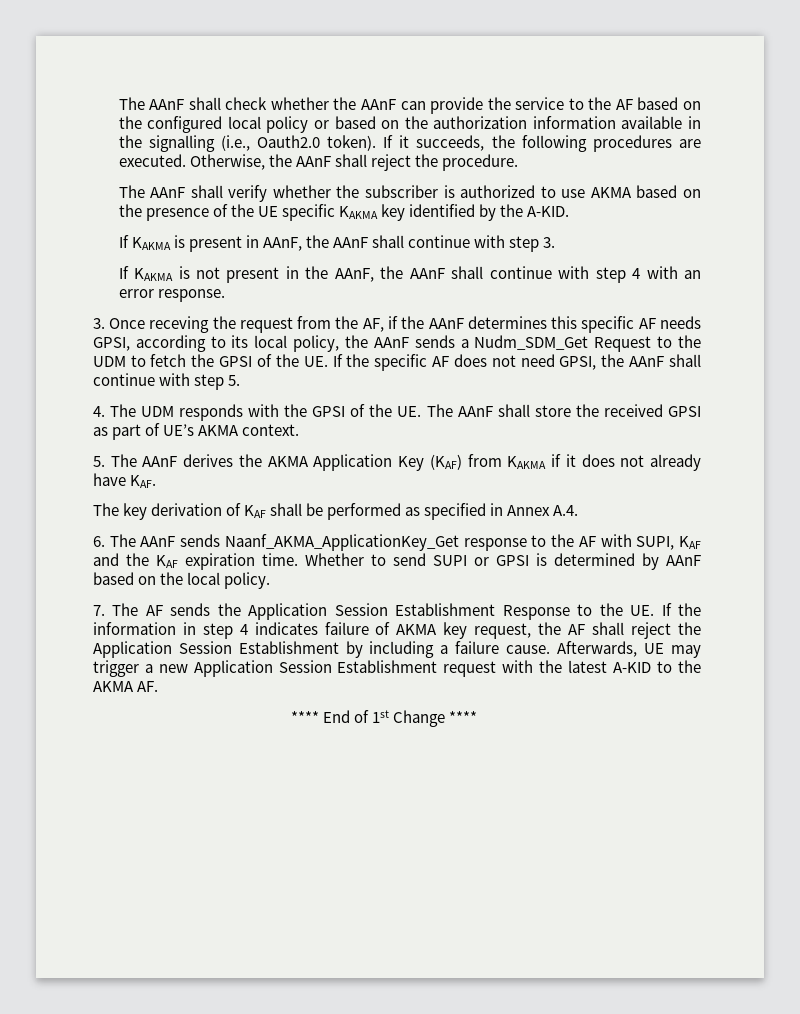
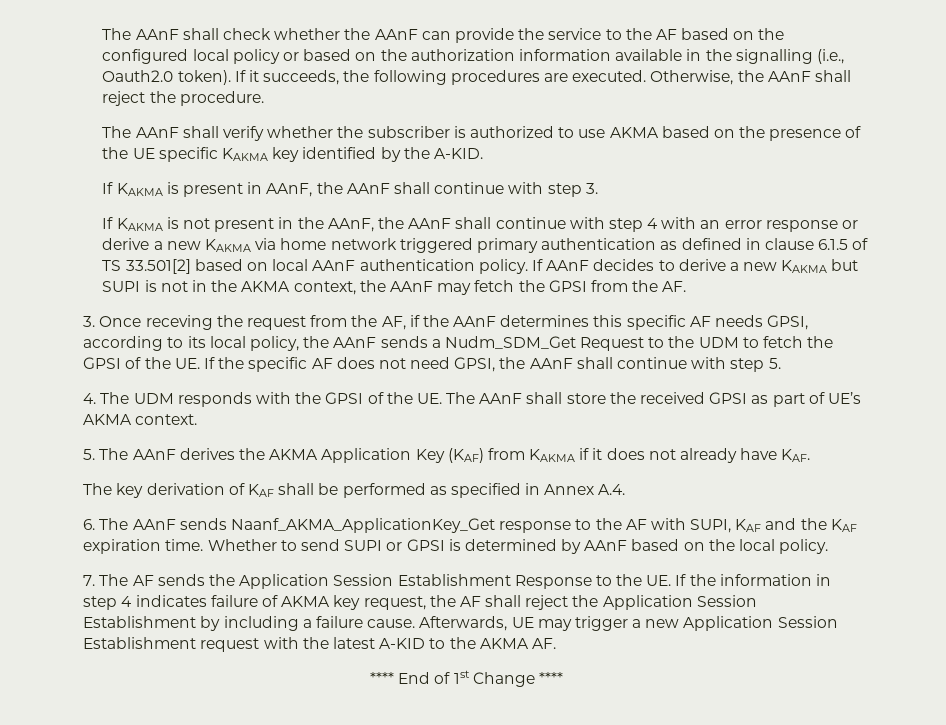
[157,289,225,302] response. -> [765,220,858,232] [102,238,869,253] [102,259,859,274] [102,280,687,295] response or derive a new KAKMA via home network triggered primary authentication as defined in clause 6.1.5 of TS 33.501[2] based on local AAnF authentication policy. If AAnF decides to derive a new KAKMA but SUPI is not in the AKMA context, the AAnF may fetch the GPSI from the AF.

